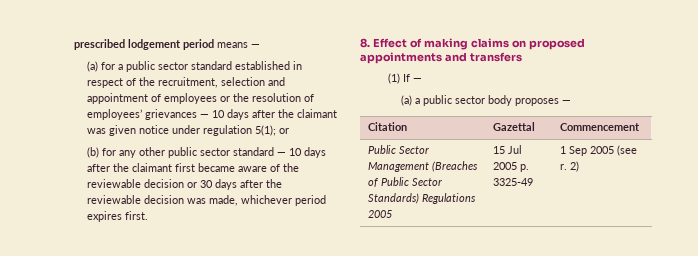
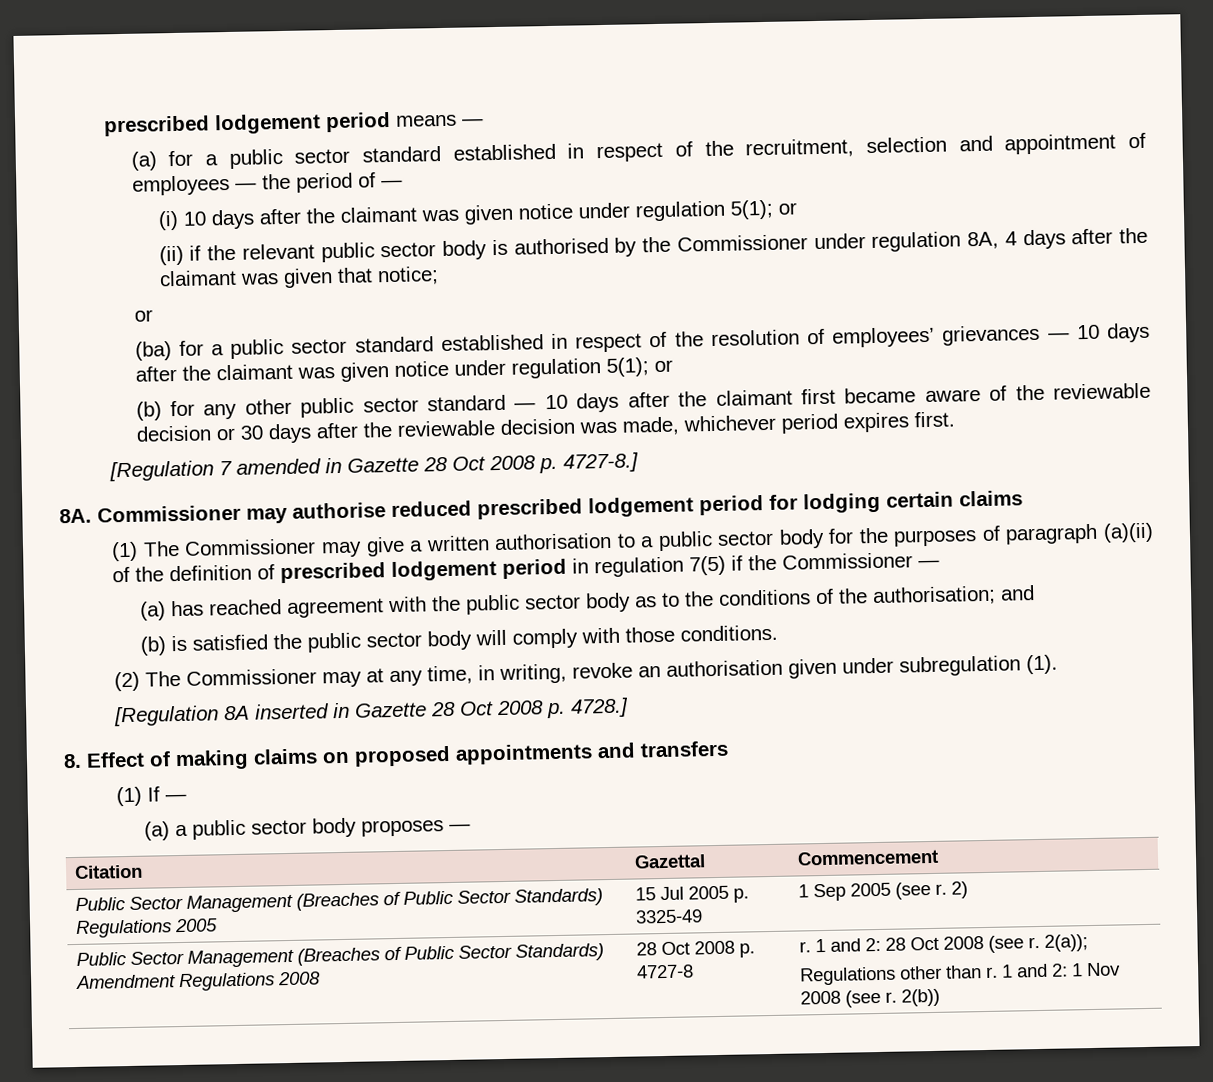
[220,96,231,102] or -> [234,172,403,193] [157,199,797,231] [158,227,1148,266] [158,266,439,288] [133,309,153,322] [134,331,668,361] — the period of — // (i) 10 days after the claimant was given notice under regulation 5(1); or // (ii) if the relevant public sector body is authorised by the Commissioner under regulation 8A, 4 days after the claimant was given that notice; // or // (ba) for a public sector standard established in respect of
(149, 215) none -> [109,452,640,482] [59,490,1023,524] [111,522,1155,562] [112,552,941,584] [139,585,1035,621] [139,624,778,656] [114,654,1059,692] [114,697,630,727] // [Regulation 7 amended in Gazette 28 Oct 2008 p. 4727-8.] // 8A. Commissioner may authorise reduced prescribed lodgement period for lodging certain claims // (1) The Commissioner may give a written authorisation to a public sector body for the purposes of paragraph (a)(ii) of the definition of prescribed lodgement period in regulation 7(5) if the Commissioner — // (a) has reached agreement with the public sector body as to the conditions of the authorisation; and // (b) is satisfied the public sector body will comply with those conditions. // (2) The Commissioner may at any time, in writing, revoke an authorisation given under subregulation (1). // [Regulation 8A inserted in Gazette 28 Oct 2008 p. 4728.]
(580, 166) none -> [75,943,604,968] [75,971,321,992] [635,940,755,958] [635,964,694,979] [798,934,1088,953] [799,962,1121,986] [799,988,940,1008] // Public Sector Management (Breaches of Public Sector Standards) Amendment Regulations 2008 | 28 Oct 2008 p. 4727-8 | r. 1 and 2: 28 Oct 2008 (see r. 2(a)); // Regulations other than r. 1 and 2: 1 Nov 2008 (see r. 2(b))

